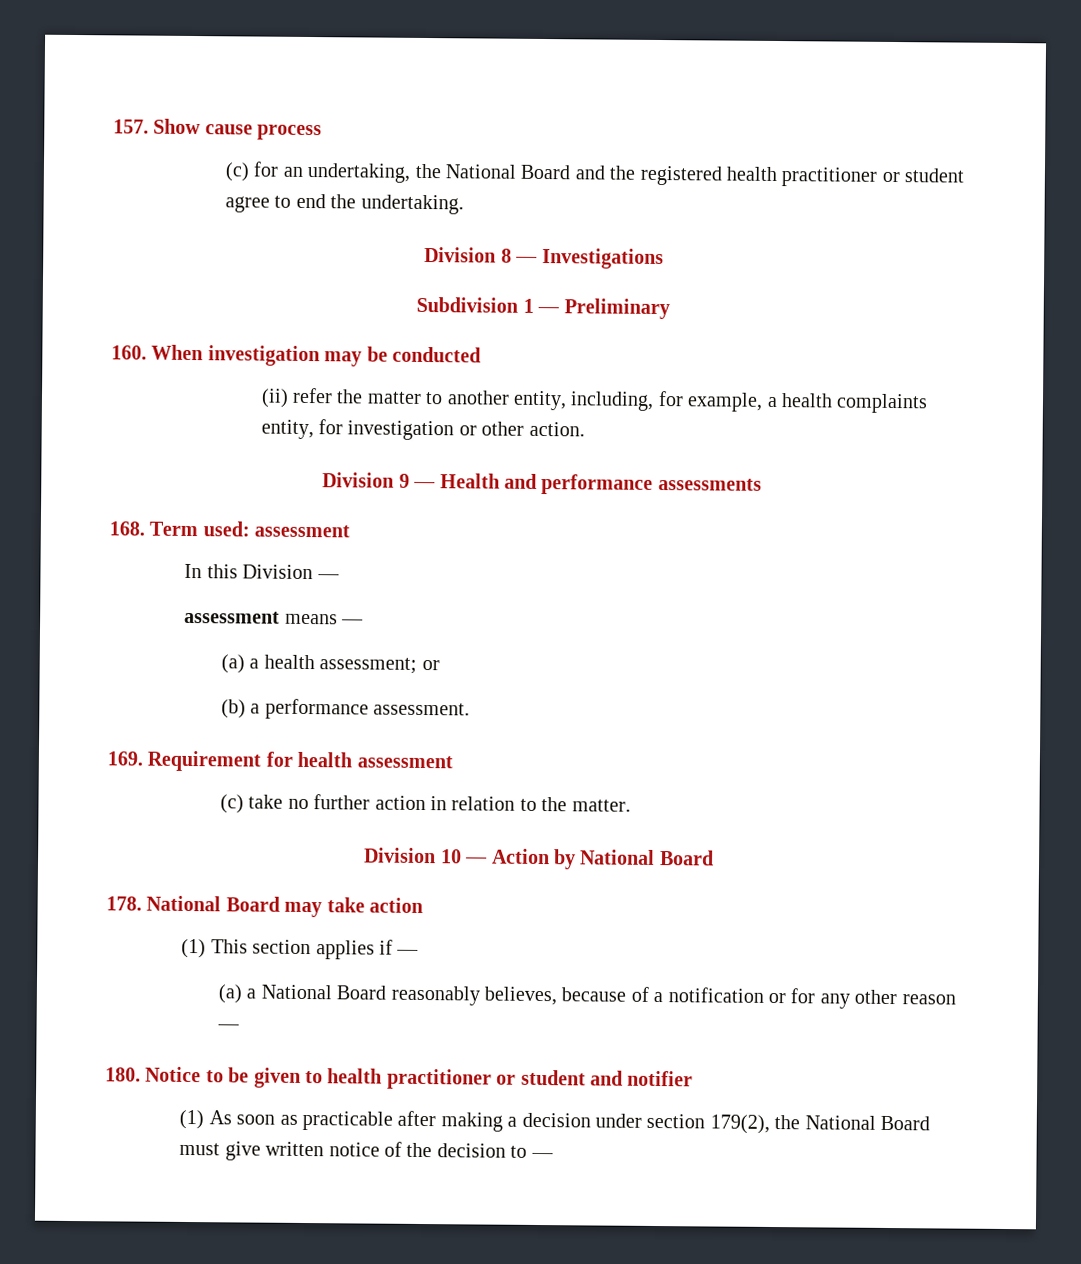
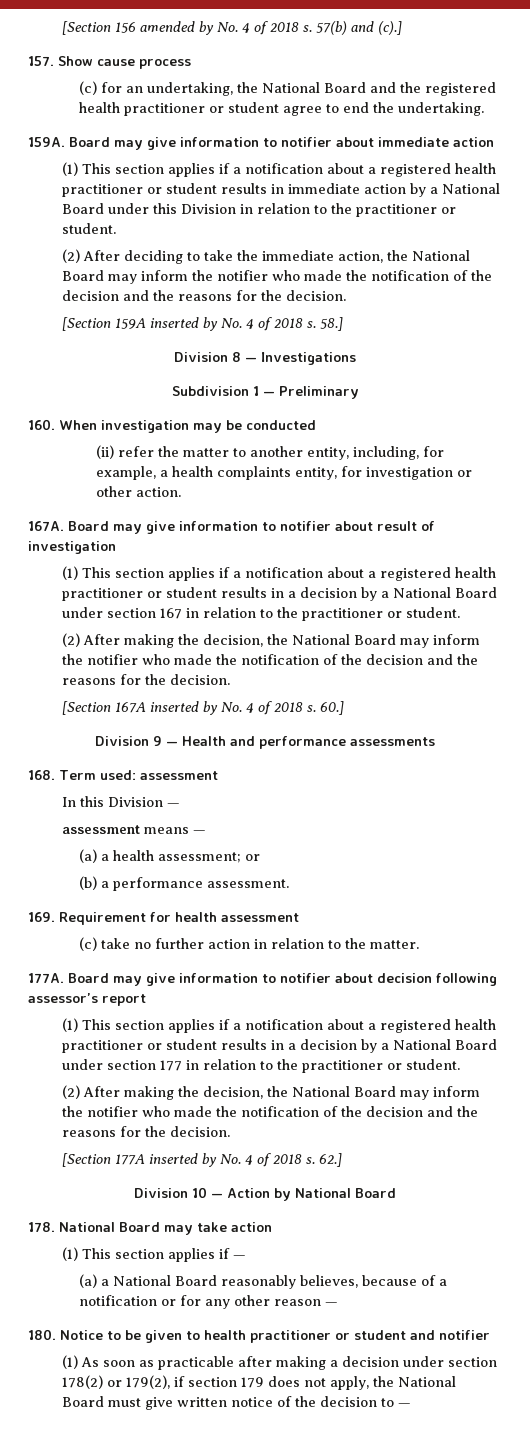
(113, 126) none -> [62,21,403,35] [Section 156 amended by No. 4 of 2018 s. 57(b) and (c).] //
(464, 204) none -> [28,137,494,150] [62,162,497,177] [62,183,501,197] [62,203,457,217] [62,223,117,234] [62,249,471,264] [62,270,493,284] [62,290,347,301] [62,317,344,331] // 159A. Board may give information to notifier about immediate action // (1) This section applies if a notification about a registered health practitioner or student results in immediate action by a National Board under this Division in relation to the practitioner or student. // (2) After deciding to take the immediate action, the National Board may inform the notifier who made the notification of the decision and the reasons for the decision. // [Section 159A inserted by No. 4 of 2018 s. 58.]
(585, 429) none -> [28,521,435,534] [28,541,116,554] [62,566,497,581] [62,587,498,601] [62,607,461,621] [62,633,481,648] [62,654,479,665] [62,674,231,685] [62,701,345,715] // 167A. Board may give information to notifier about result of investigation // (1) This section applies if a notification about a registered health practitioner or student results in a decision by a National Board under section 167 in relation to the practitioner or student. // (2) After making the decision, the National Board may inform the notifier who made the notification of the decision and the reasons for the decision. // [Section 167A inserted by No. 4 of 2018 s. 60.]
(631, 805) none -> [28,973,497,986] [28,993,146,1006] [62,1018,497,1033] [62,1039,498,1053] [62,1059,461,1073] [62,1085,481,1100] [62,1106,479,1117] [62,1126,231,1137] [62,1153,343,1167] // 177A. Board may give information to notifier about decision following assessor’s report // (1) This section applies if a notification about a registered health practitioner or student results in a decision by a National Board under section 177 in relation to the practitioner or student. // (2) After making the decision, the National Board may inform the notifier who made the notification of the decision and the reasons for the decision. // [Section 177A inserted by No. 4 of 2018 s. 62.]
[709,1114,770,1134] 179(2), -> [62,1375,370,1390] 178(2) or 179(2), if section 179 does not apply,

